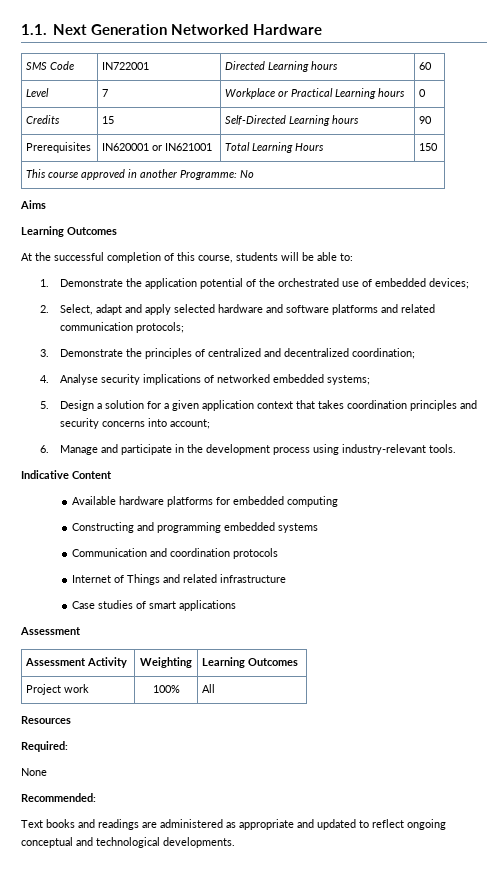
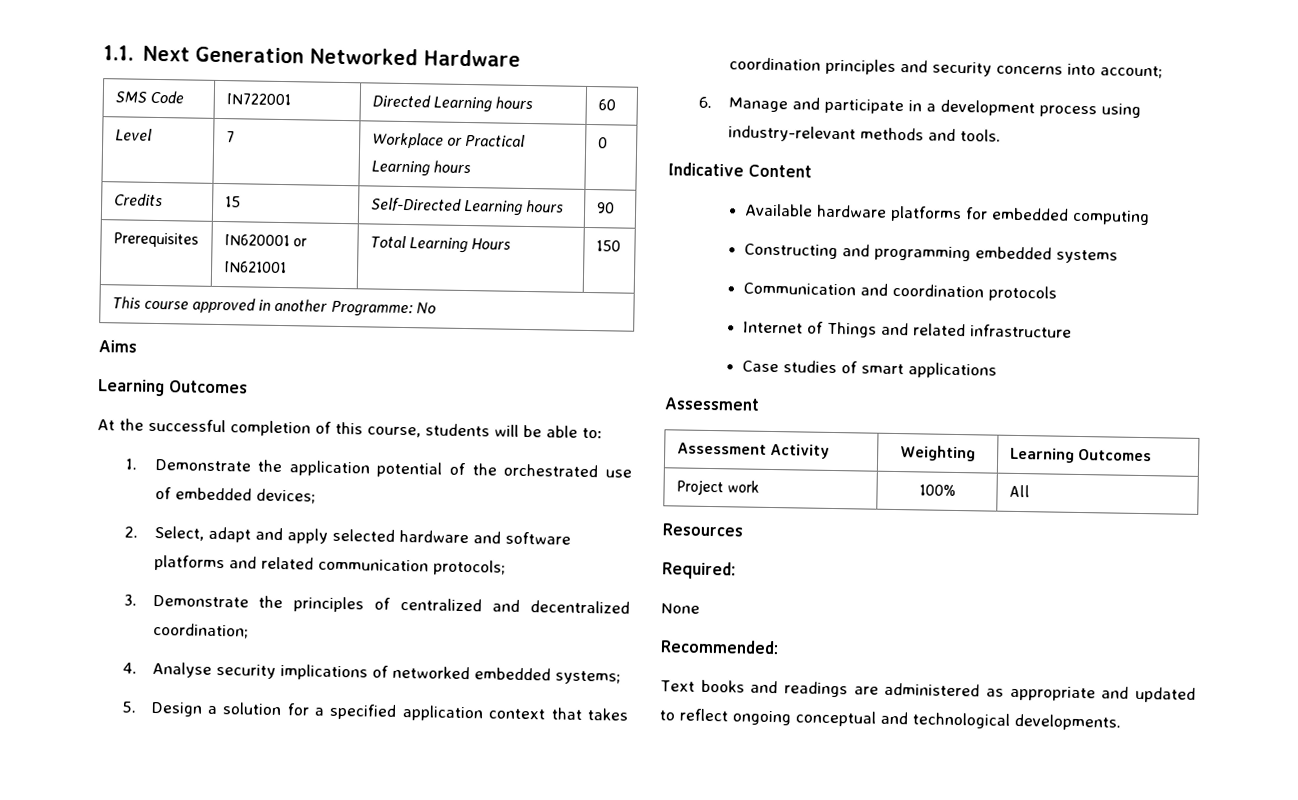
[171,400,199,411] given -> [329,703,398,720] specified
[186,444,203,453] the -> [925,103,936,112] a
(426, 449) none -> [859,127,956,141] methods and

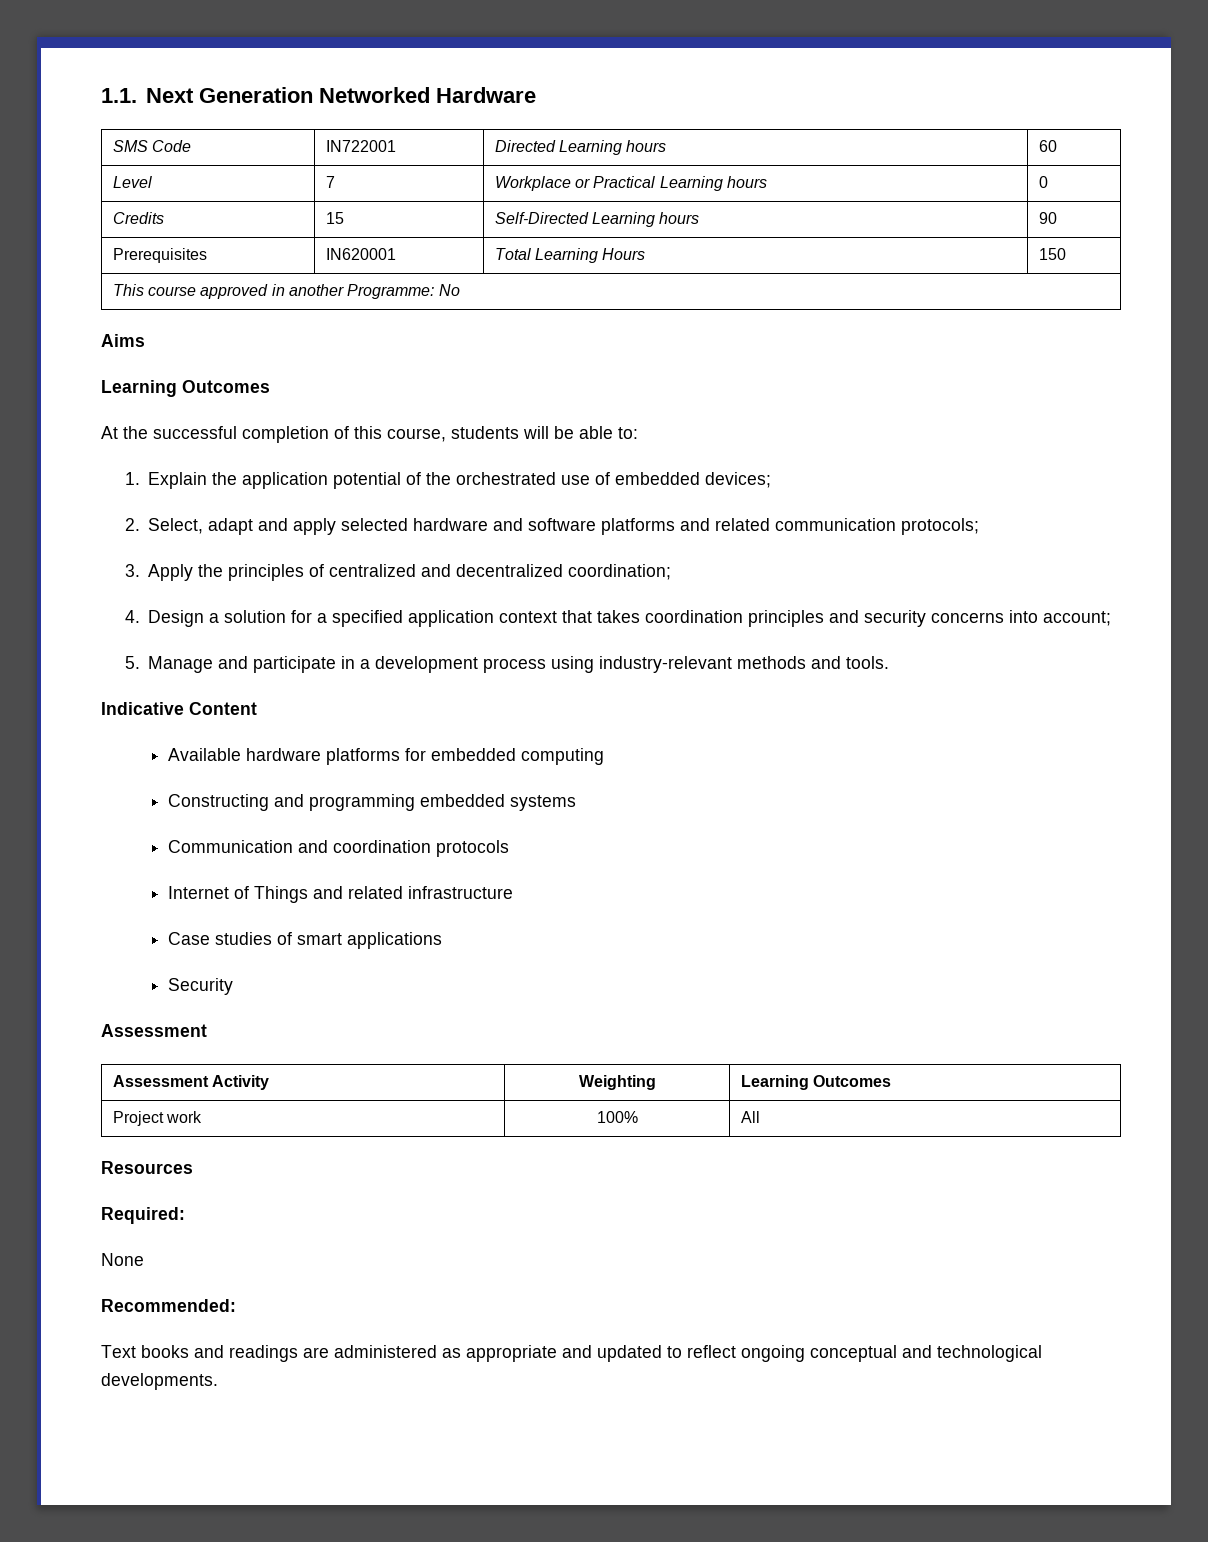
[292,238,307,247] [223,261,287,274] or IN621001 -> (396, 254) none
[154,458,251,472] Demonstrate -> [148,472,208,489] Explain
[152,594,249,608] Demonstrate -> [148,564,194,581] Apply
[151,661,621,685] [121,701,138,713] Analyse security implications of networked embedded systems; // 5. -> (140, 616) none
[698,96,713,108] 6. -> [124,656,140,669] 5.
(998, 370) none -> [167,978,233,995] // Security

